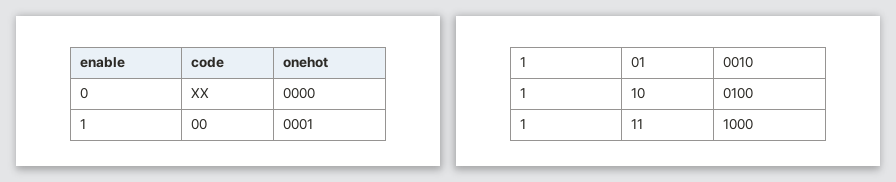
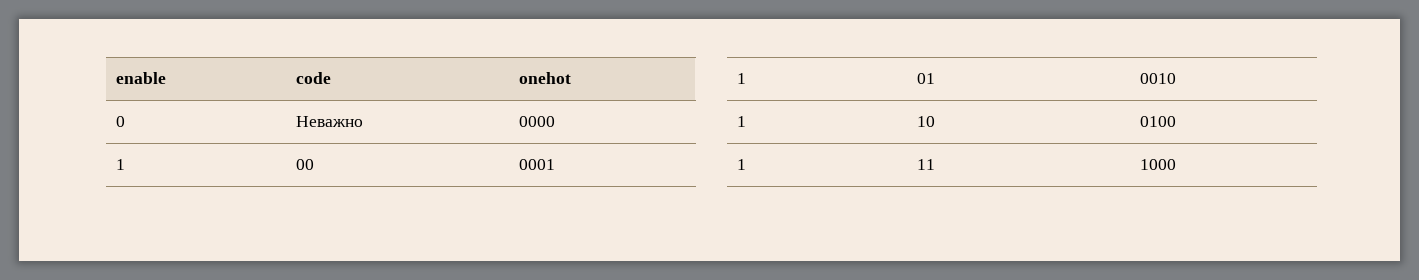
[191,88,210,98] XX -> [296,116,364,127] Неважно

